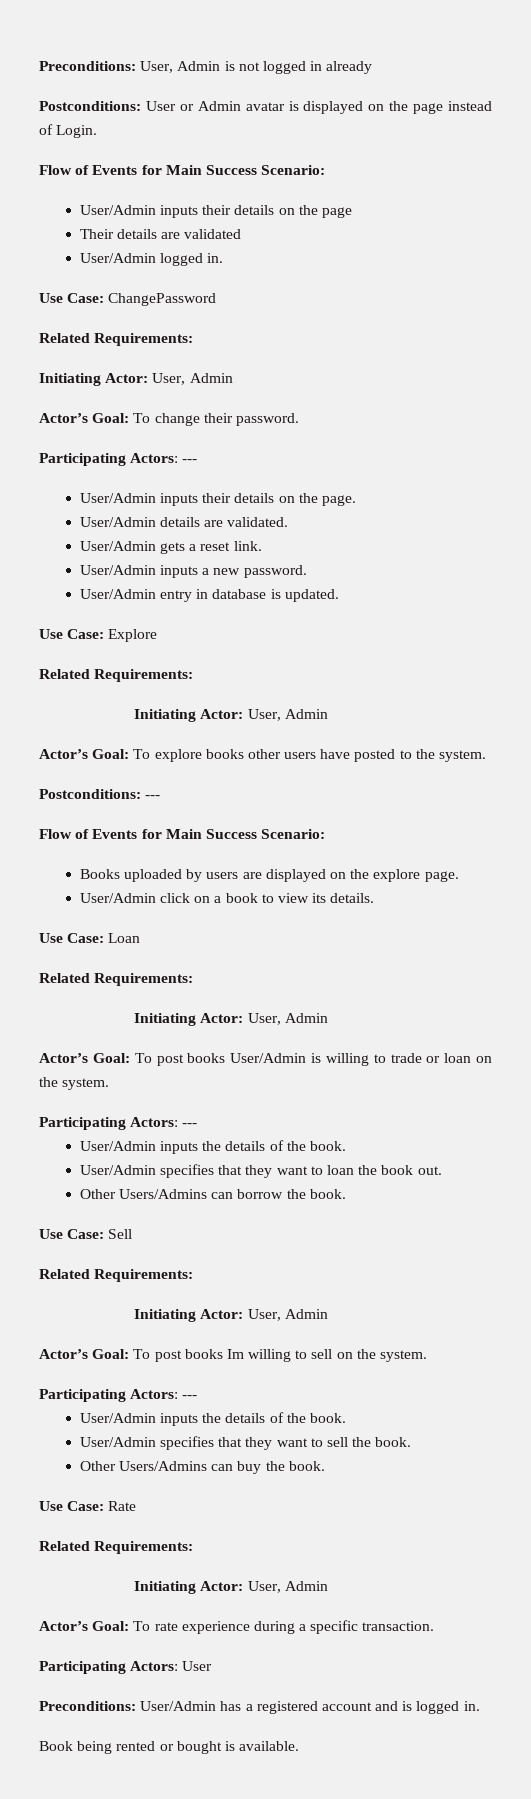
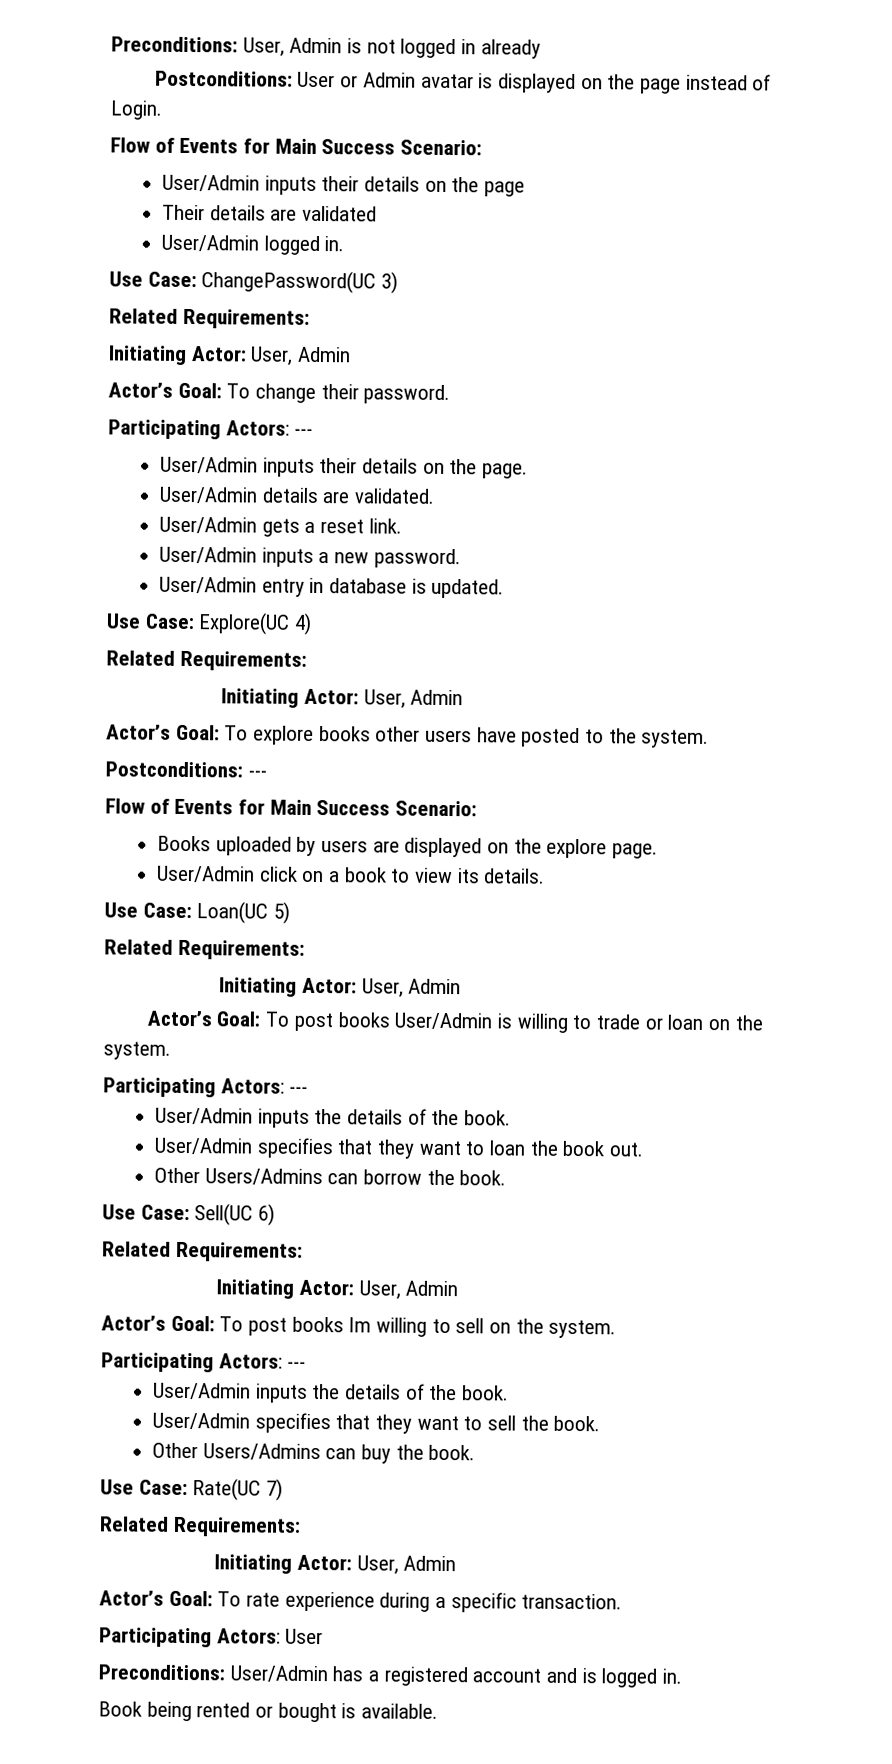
[108,293,217,306] ChangePassword -> [201,270,399,294] ChangePassword(UC 3)
[108,629,158,642] Explore -> [198,612,313,635] Explore(UC 4)
[108,933,141,943] Loan -> [196,901,291,924] Loan(UC 5)
[108,1229,133,1239] Sell -> [194,1203,276,1226] Sell(UC 6)
[108,1501,137,1511] Rate -> [192,1478,284,1501] Rate(UC 7)

